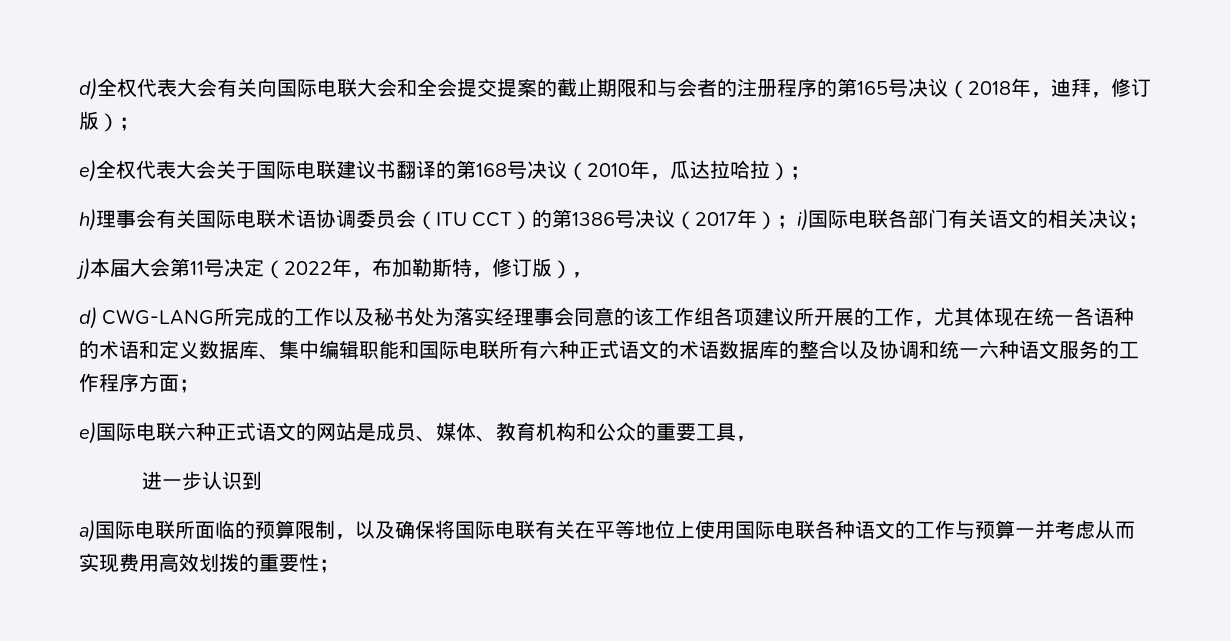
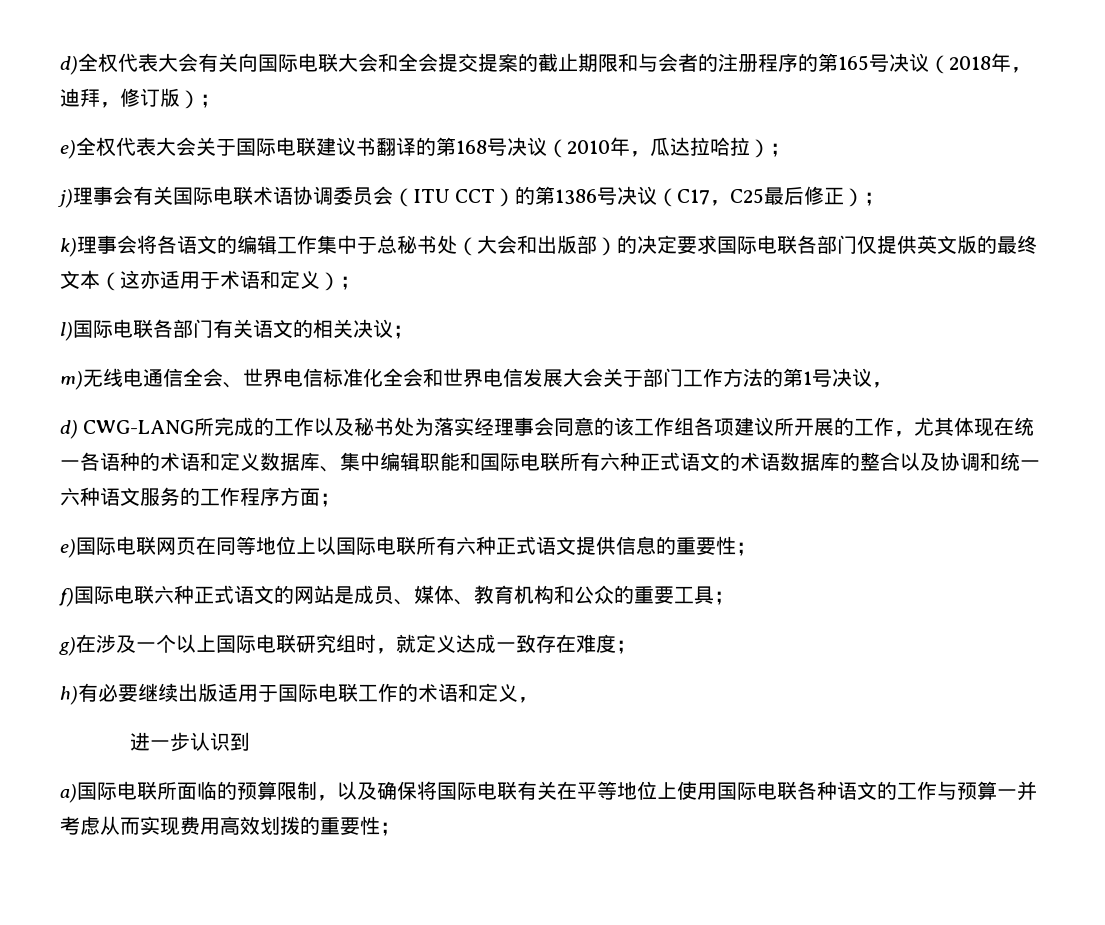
[79,209,96,231] h) -> [58,189,73,208] j)
[695,209,809,231] 2017年）；i) -> [677,186,885,207] [60,235,1037,257] [60,270,360,291] [60,322,73,341] C17，C25最后修正）； // k)理事会将各语文的编辑工作集中于总秘书处（大会和出版部）的决定要求国际电联各部门仅提供英文版的最终文本（这亦适用于术语和定义）； // l)
[76,258,572,280] j)本届大会第11号决定（2022年，布加勒斯特，修订版） -> [60,368,872,390] m)无线电通信全会、世界电信标准化全会和世界电信发展大会关于部门工作方法的第1号决议
(176, 431) none -> [156,536,756,556] [59,585,155,607] 网页在同等地位上以国际电联所有六种正式语文提供信息的重要性； // f)国际电联
(736, 432) none -> [714,591,735,605] [59,634,636,656] [60,683,518,705] ； // g)在涉及一个以上国际电联研究组时，就定义达成一致存在难度； // h)有必要继续出版适用于国际电联工作的术语和定义

